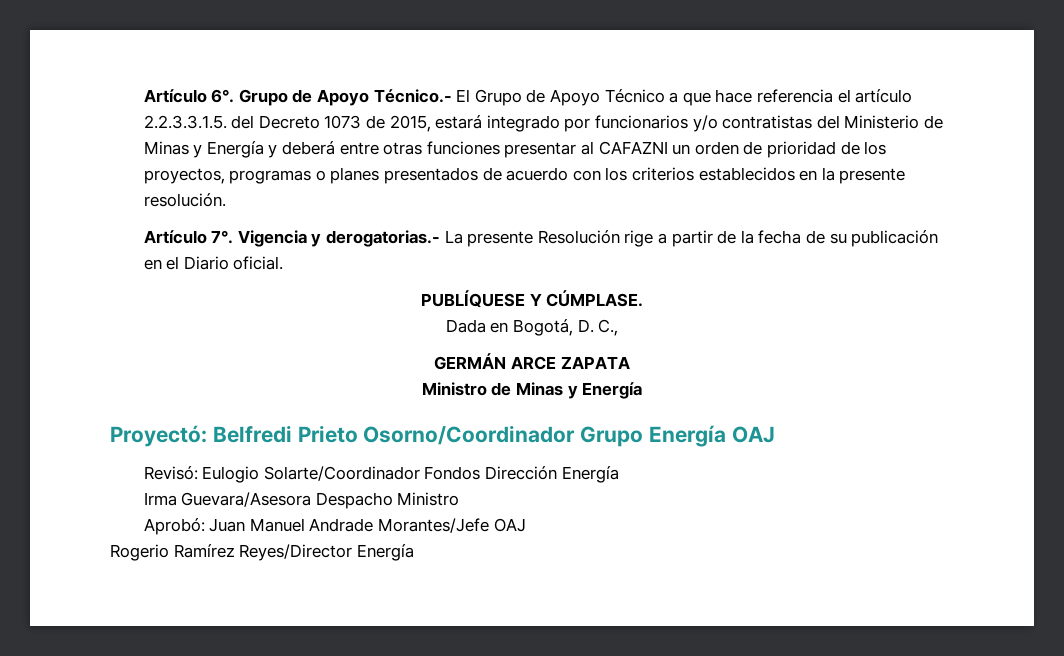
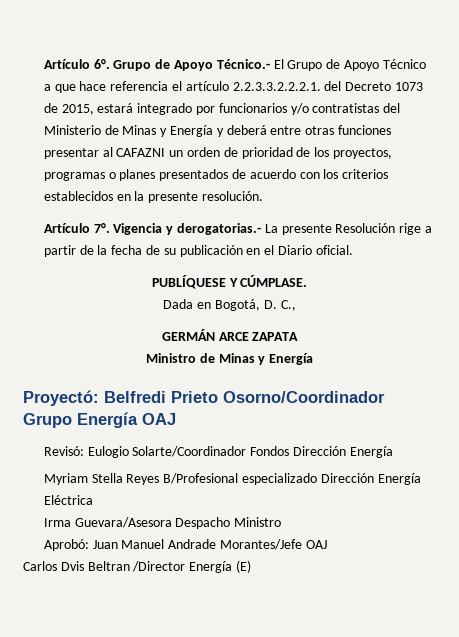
[143,115,227,129] 2.2.3.3.1.5. -> [232,82,321,91] 2.2.3.3.2.2.2.1.
(619, 474) none -> [43,473,421,485] [43,495,93,505] // Myriam Stella Reyes B/Profesional especializado Dirección Energía Eléctrica
[110,544,414,561] Rogerio Ramírez Reyes/Director Energía -> [23,560,251,573] Carlos Dvis Beltran /Director Energía (E)

